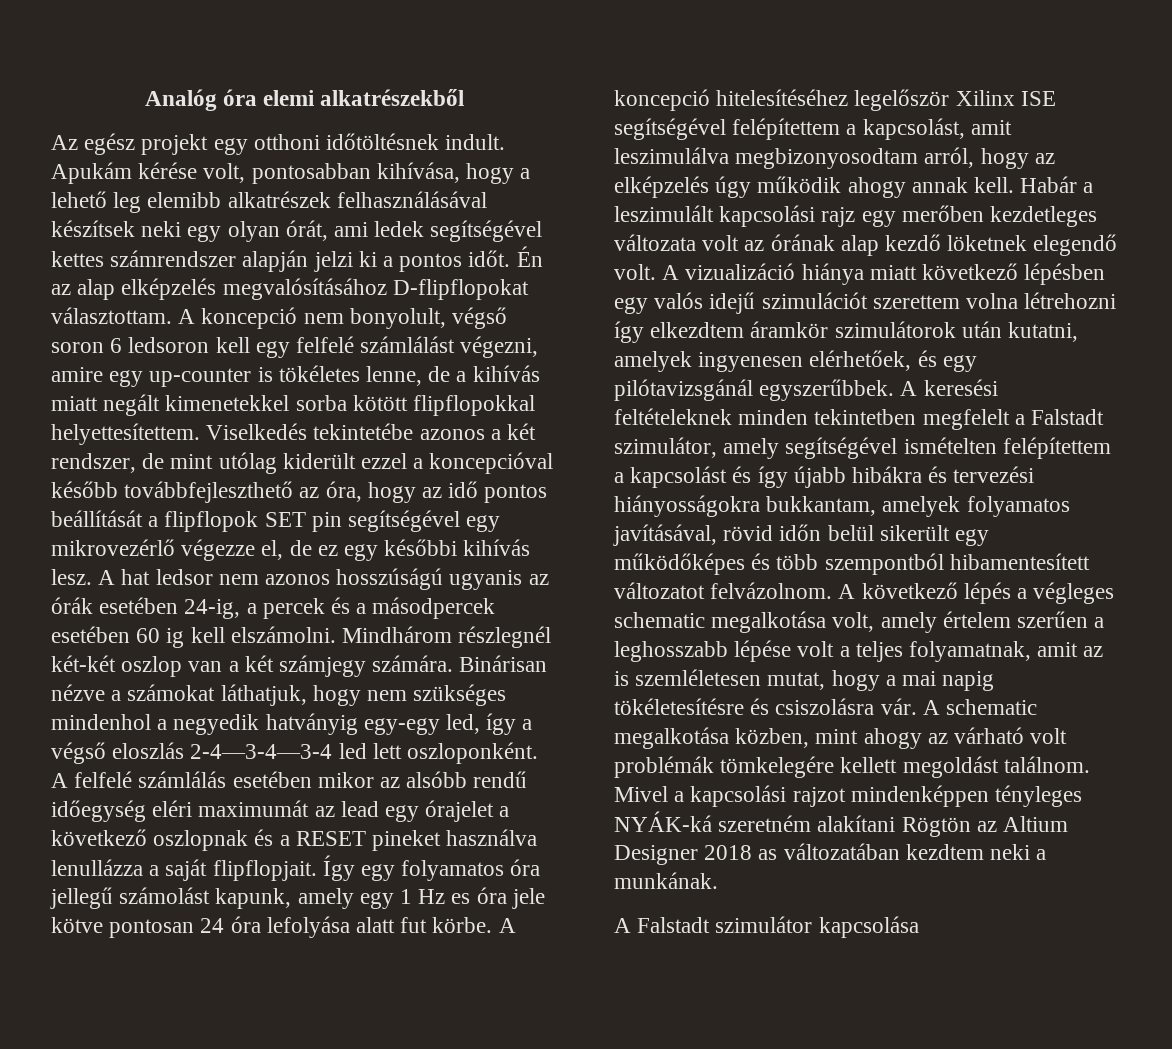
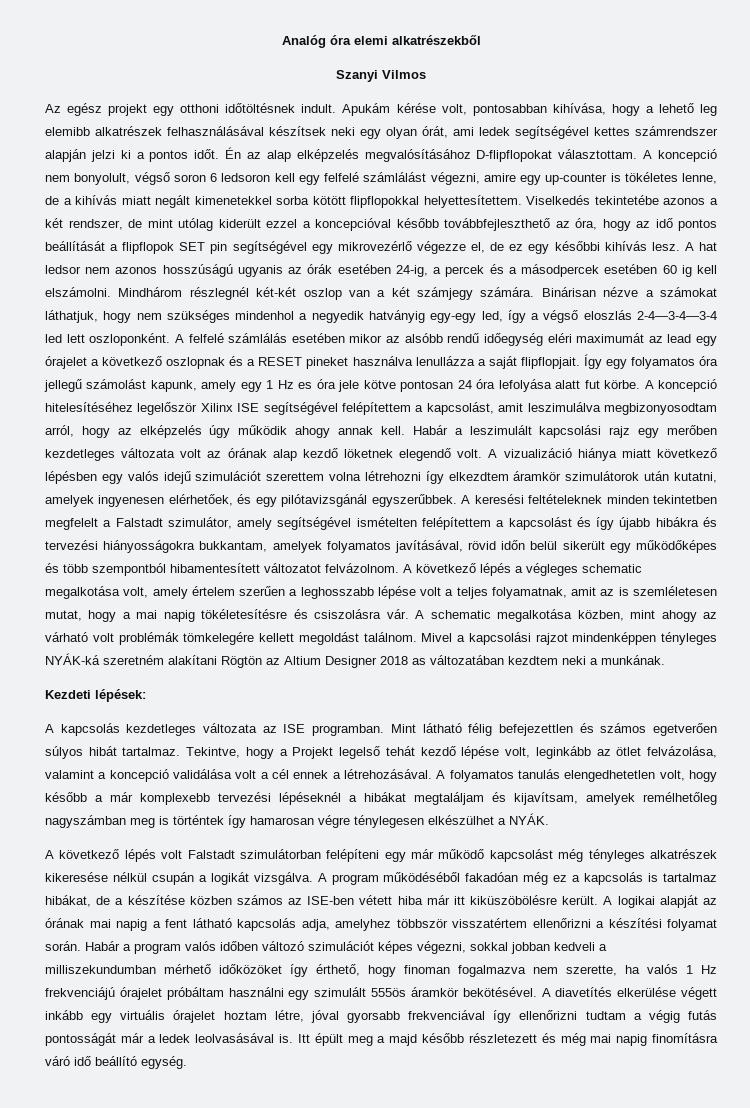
(465, 97) none -> [336,70,426,82] // Szanyi Vilmos
[614,916,919,938] // A Falstadt szimulátor kapcsolása -> [45,689,146,702] [45,723,718,736] [45,746,718,759] [45,769,718,782] [45,792,717,805] [45,813,549,828] [45,849,717,862] [45,872,717,885] [45,895,717,908] [45,918,717,931] [45,941,607,954] [45,964,717,977] [45,987,717,1000] [45,1010,717,1023] [45,1033,719,1046] [45,1056,187,1069] // Kezdeti lépések: // A kapcsolás kezdetleges változata az ISE programban. Mint látható félig befejezettlen és számos egetverően súlyos hibát tartalmaz. Tekintve, hogy a Projekt legelső tehát kezdő lépése volt, leginkább az ötlet felvázolása, valamint a koncepció validálása volt a cél ennek a létrehozásával. A folyamatos tanulás elengedhetetlen volt, hogy később a már komplexebb tervezési lépéseknél a hibákat megtaláljam és kijavítsam, amelyek remélhetőleg nagyszámban meg is történtek így hamarosan végre ténylegesen elkészülhet a NYÁK. // A következő lépés volt Falstadt szimulátorban felépíteni egy már működő kapcsolást még tényleges alkatrészek kikeresése nélkül csupán a logikát vizsgálva. A program működéséből fakadóan még ez a kapcsolás is tartalmaz hibákat, de a készítése közben számos az ISE-ben vétett hiba már itt kiküszöbölésre került. A logikai alapját az órának mai napig a fent látható kapcsolás adja, amelyhez többször visszatértem ellenőrizni a készítési folyamat során. Habár a program valós időben változó szimulációt képes végezni, sokkal jobban kedveli a milliszekundumban mérhető időközöket így érthető, hogy finoman fogalmazva nem szerette, ha valós 1 Hz frekvenciájú órajelet próbáltam használni egy szimulált 555ös áramkör bekötésével. A diavetítés elkerülése végett inkább egy virtuális órajelet hoztam létre, jóval gyorsabb frekvenciával így ellenőrizni tudtam a végig futás pontosságát már a ledek leolvasásával is. Itt épült meg a majd később részletezett és még mai napig finomításra váró idő beállító egység.

